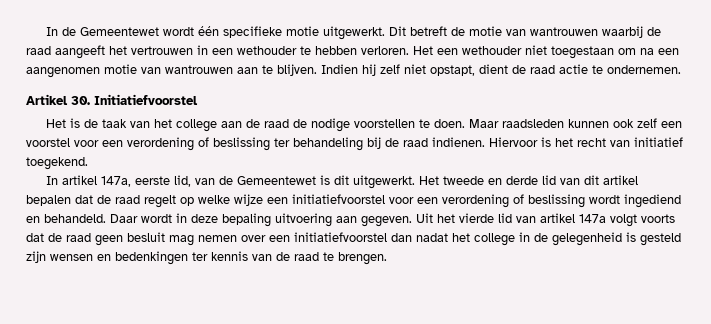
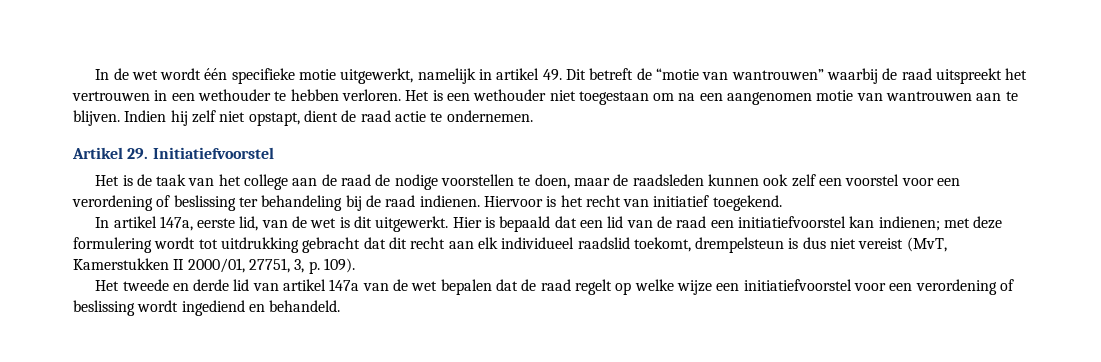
[79,27,159,36] Gemeentewet -> [131,70,158,80] wet
[322,26,598,40] uitgewerkt. Dit betreft de motie van wantrouwen -> [340,68,824,84] uitgewerkt, namelijk in artikel 49. Dit betreft de “motie van wantrouwen”
[55,45,105,59] aangeeft -> [935,68,1002,84] uitspreekt
(433, 50) none -> [432,90,443,101] is
[71,96,90,105] 30. -> [127,148,149,159] 29.
[433,119,499,128] doen. Maar -> [534,174,629,189] doen, maar de
[236,176,316,185] Gemeentewet -> [310,218,337,228] wet
(415, 182) none -> [452,216,1003,232] [73,237,947,253] [73,258,355,274] Hier is bepaald dat een lid van de raad een initiatiefvoorstel kan indienen; met deze formulering wordt tot uitdrukking gebracht dat dit recht aan elk individueel raadslid toekomt, drempelsteun is dus niet vereist (MvT, Kamerstukken II 2000/01, 27751, 3, p. 109). //
[583,175,638,185] dit artikel -> [283,279,438,291] artikel 147a van de wet
[110,213,675,227] [26,232,681,246] [26,251,387,265] Daar wordt in deze bepaling uitvoering aan gegeven. Uit het vierde lid van artikel 147a volgt voorts dat de raad geen besluit mag nemen over een initiatiefvoorstel dan nadat het college in de gelegenheid is gesteld zijn wensen en bedenkingen ter kennis van de raad te brengen. -> (341, 306) none

